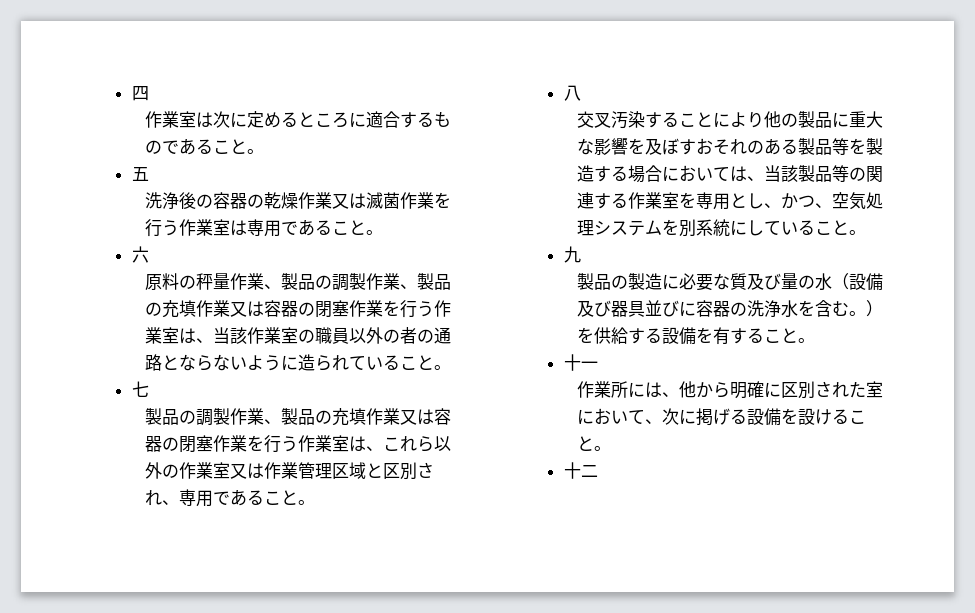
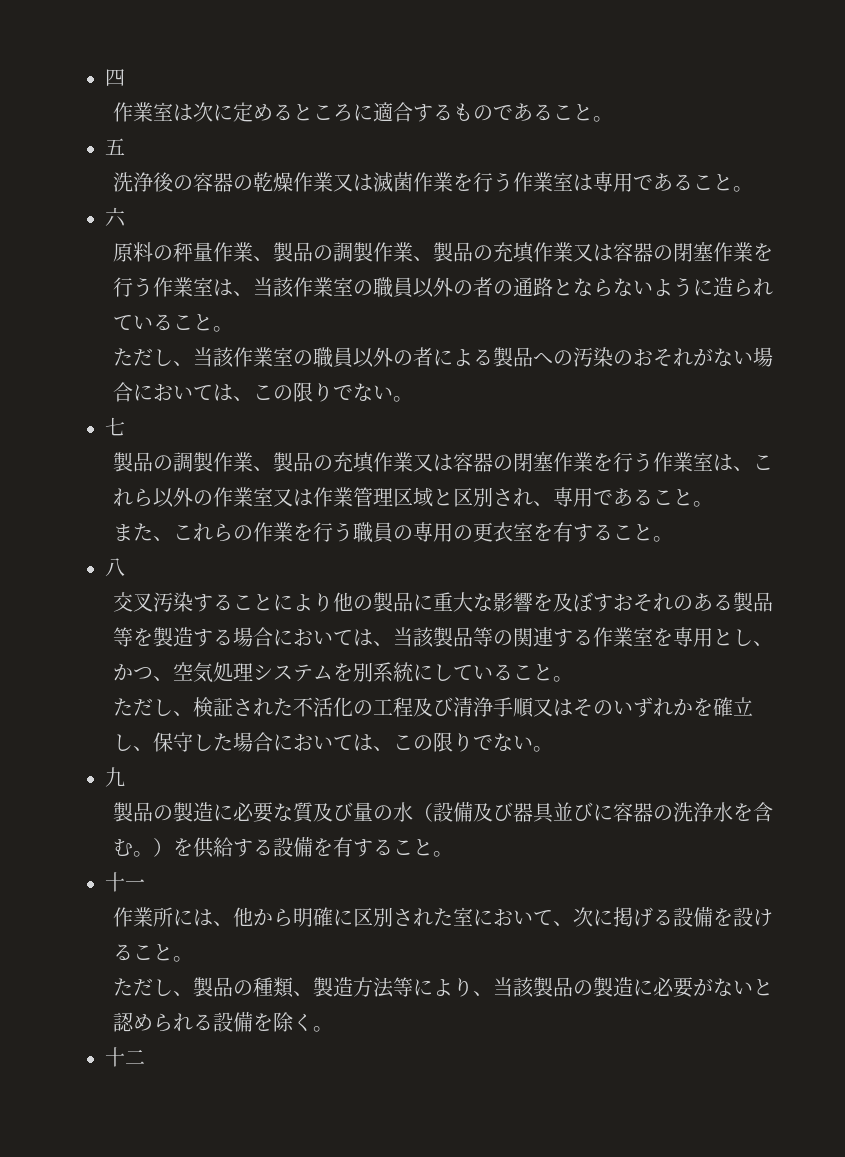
(452, 367) none -> [113,347,774,368] [113,382,414,402] // ただし、当該作業室の職員以外の者による製品への汚染のおそれがない場合においては、この限りでない。
(316, 502) none -> [113,522,674,543] // また、これらの作業を行う職員の専用の更衣室を有すること。
(867, 232) none -> [113,697,754,718] [113,732,554,752] // ただし、検証された不活化の工程及び清浄手順又はそのいずれかを確立し、保守した場合においては、この限りでない。
(612, 448) none -> [113,977,774,998] [113,1012,334,1032] // ただし、製品の種類、製造方法等により、当該製品の製造に必要がないと認められる設備を除く。

